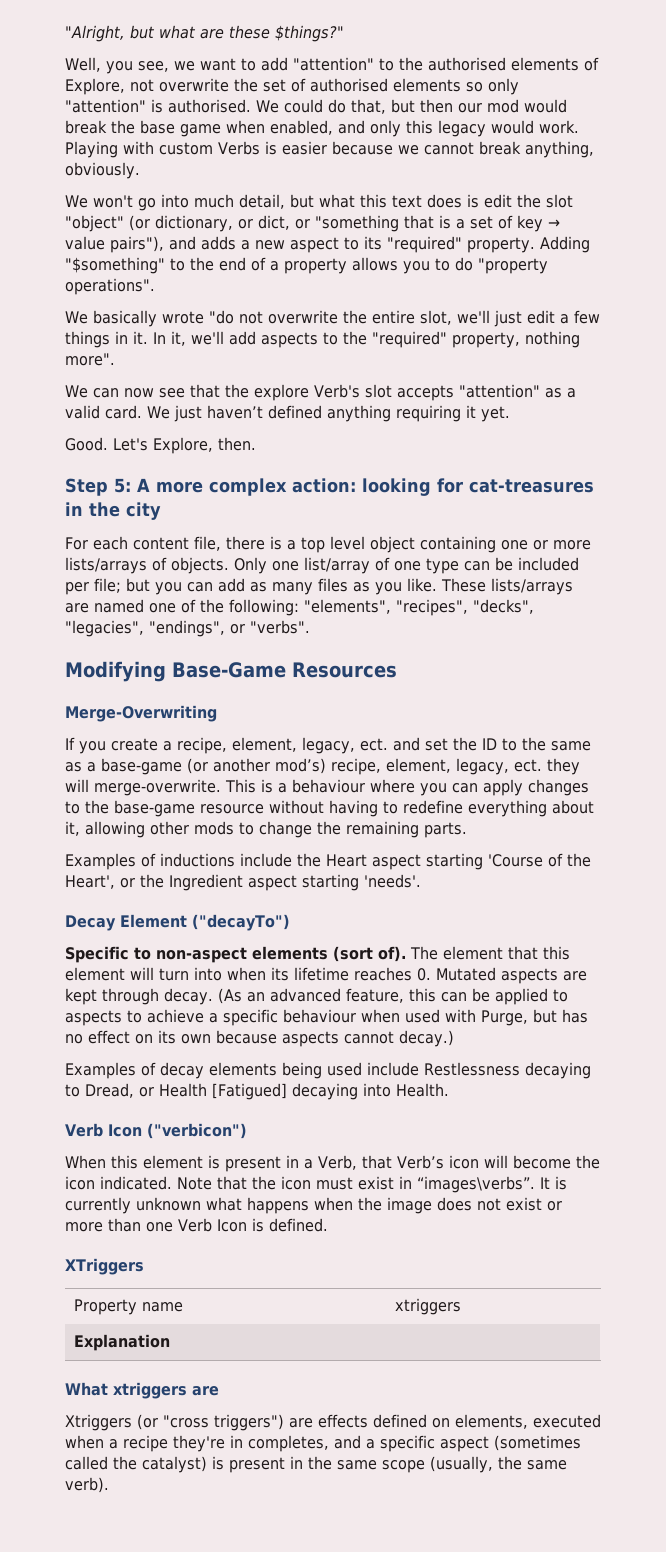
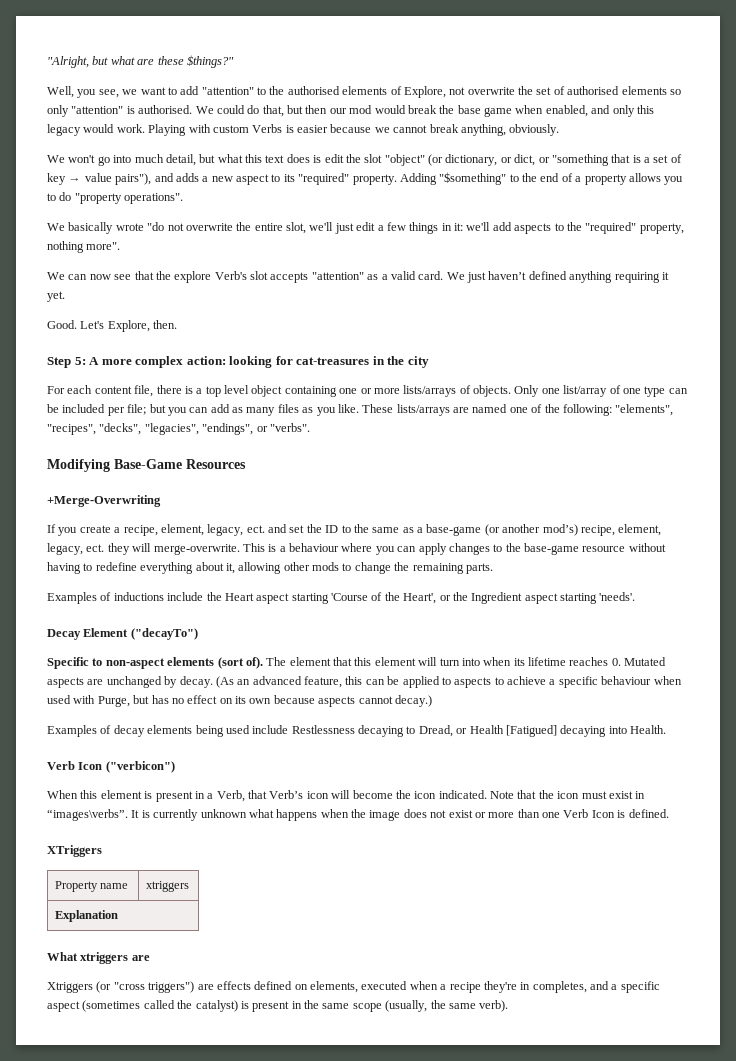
[133,331,186,346] it. In it, -> [454,223,463,231] it:
[65,705,217,722] Merge-Overwriting -> [47,495,161,507] +Merge-Overwriting
[65,988,159,1005] kept through -> [106,676,178,688] unchanged by

